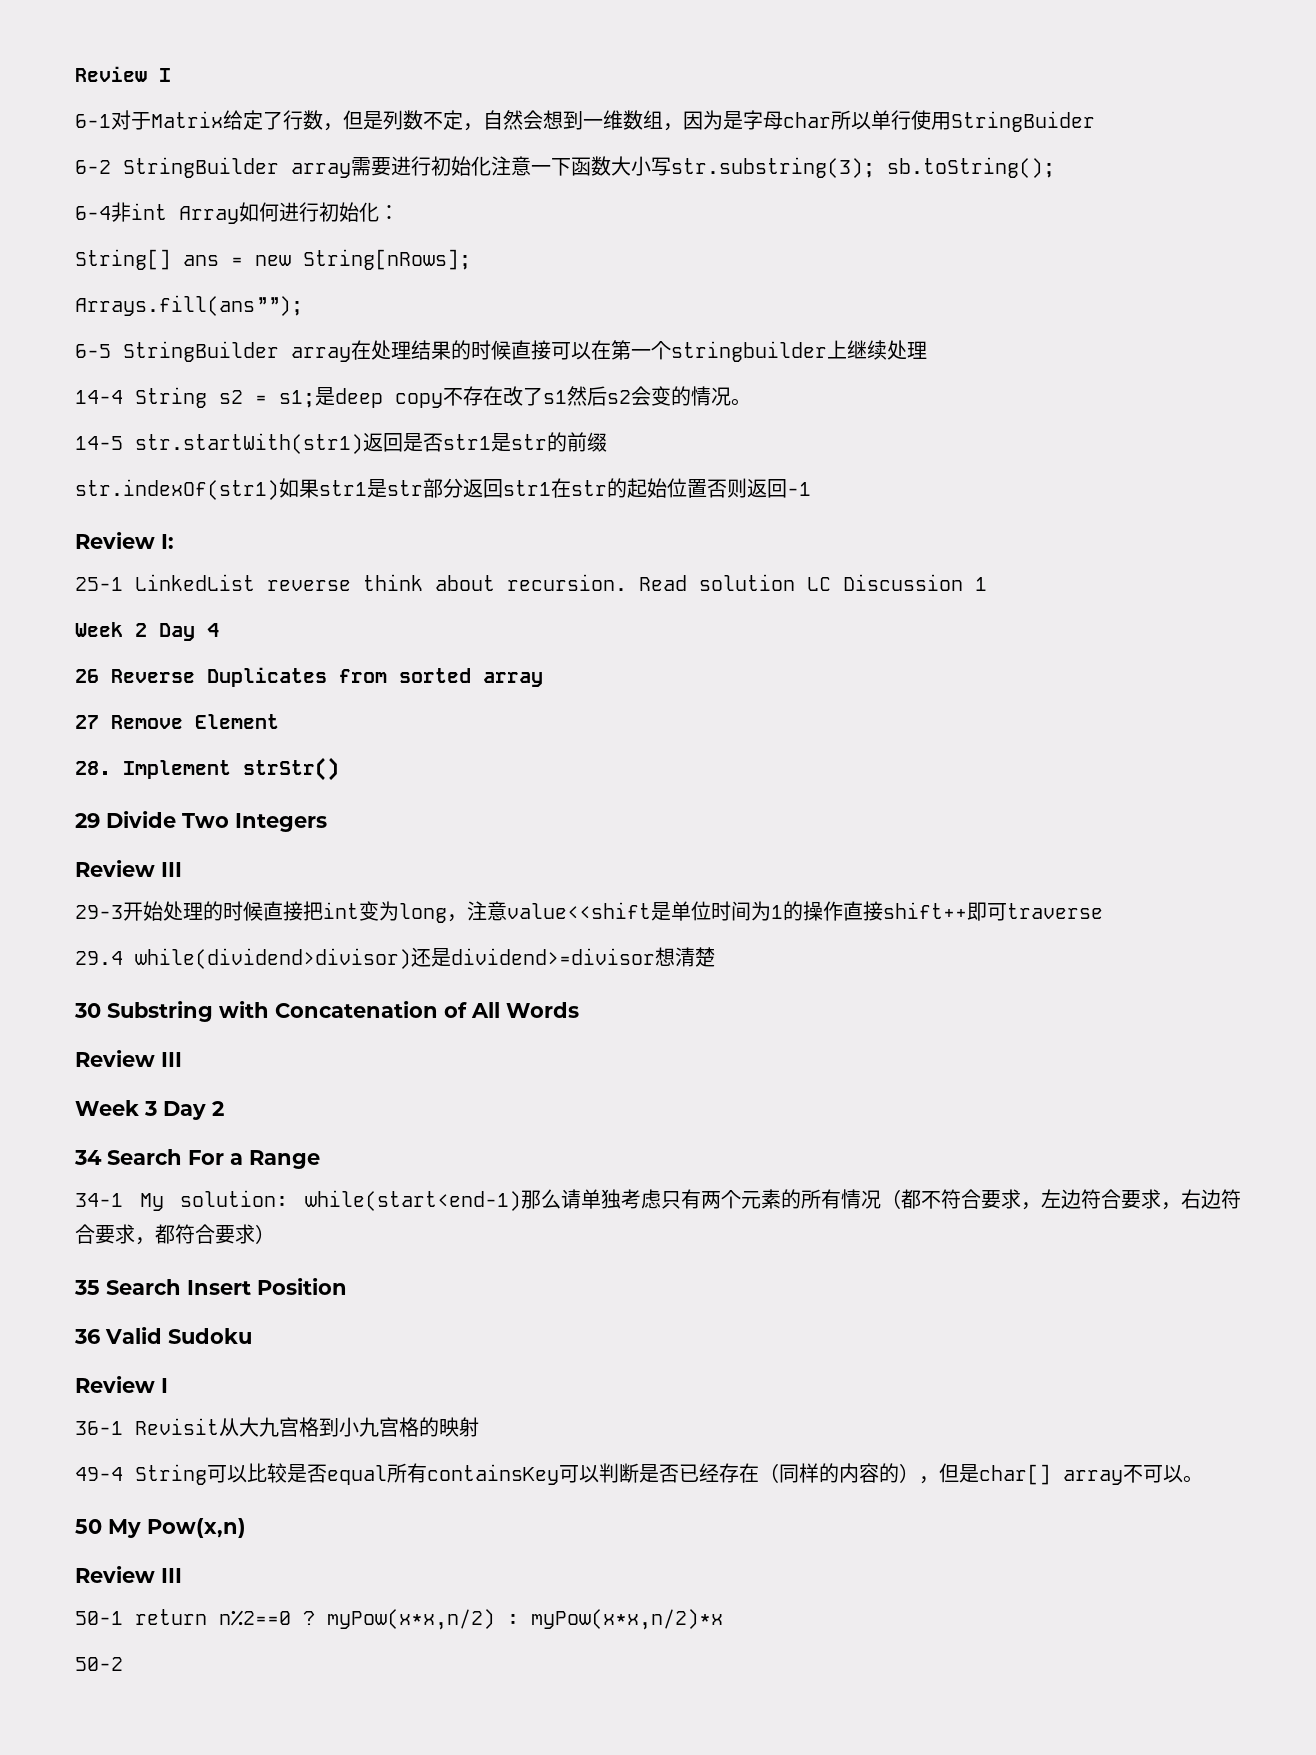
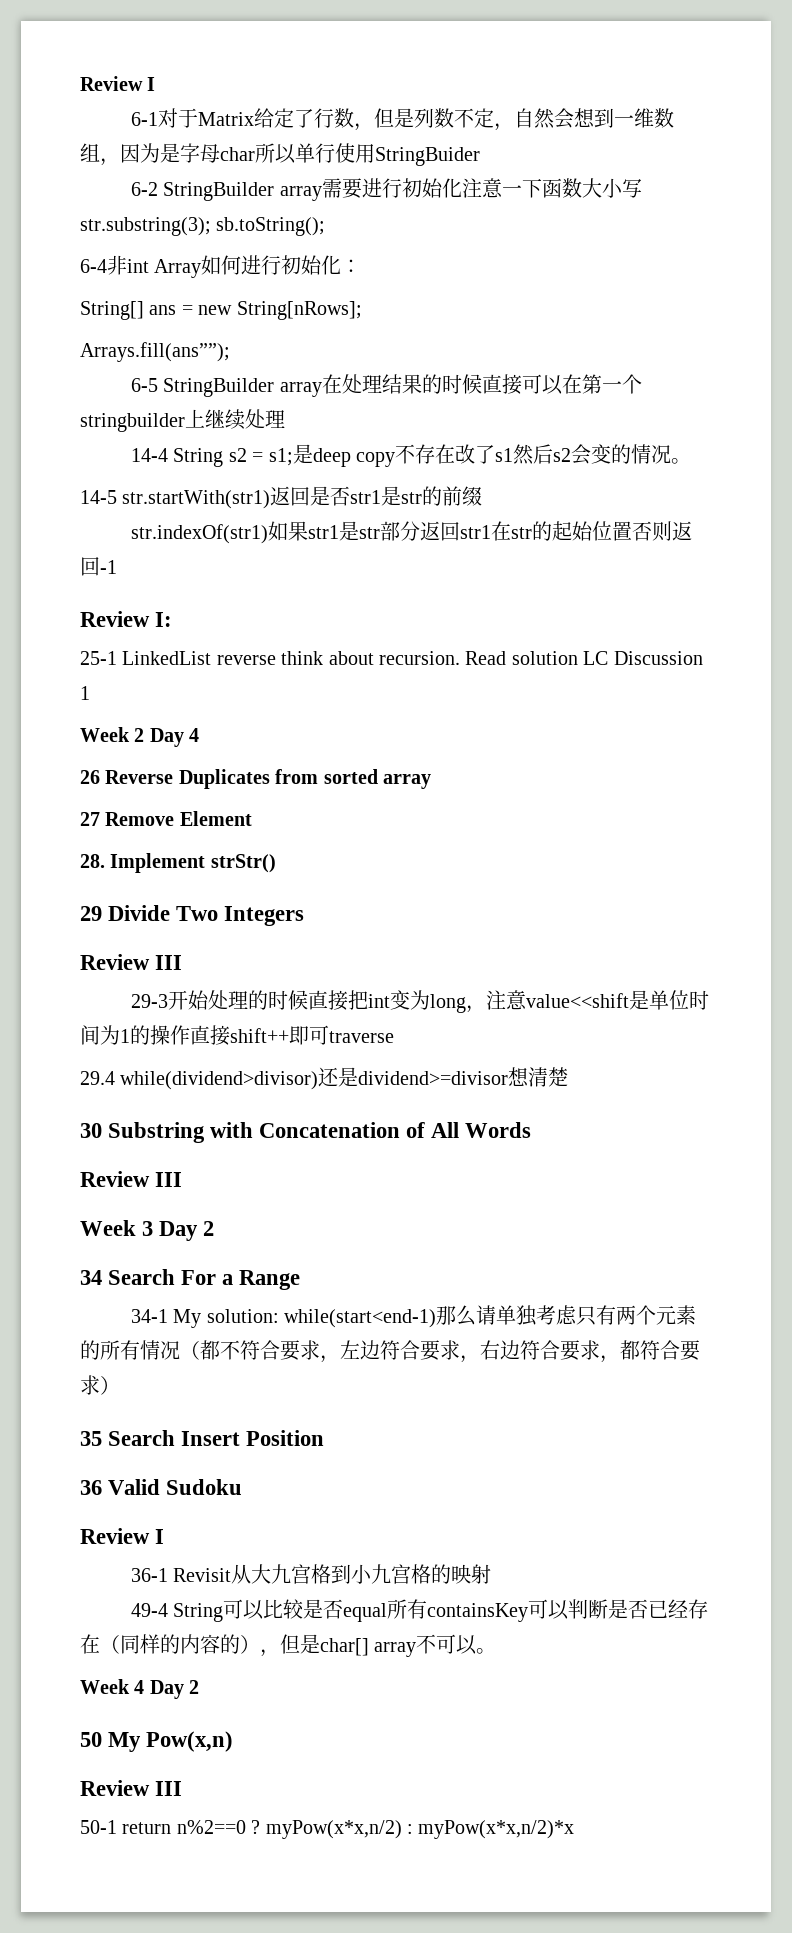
(1203, 1479) none -> [80,1679,200,1699] // Week 4 Day 2
[75,1657,123,1671] // 50-2 -> (575, 1829) none

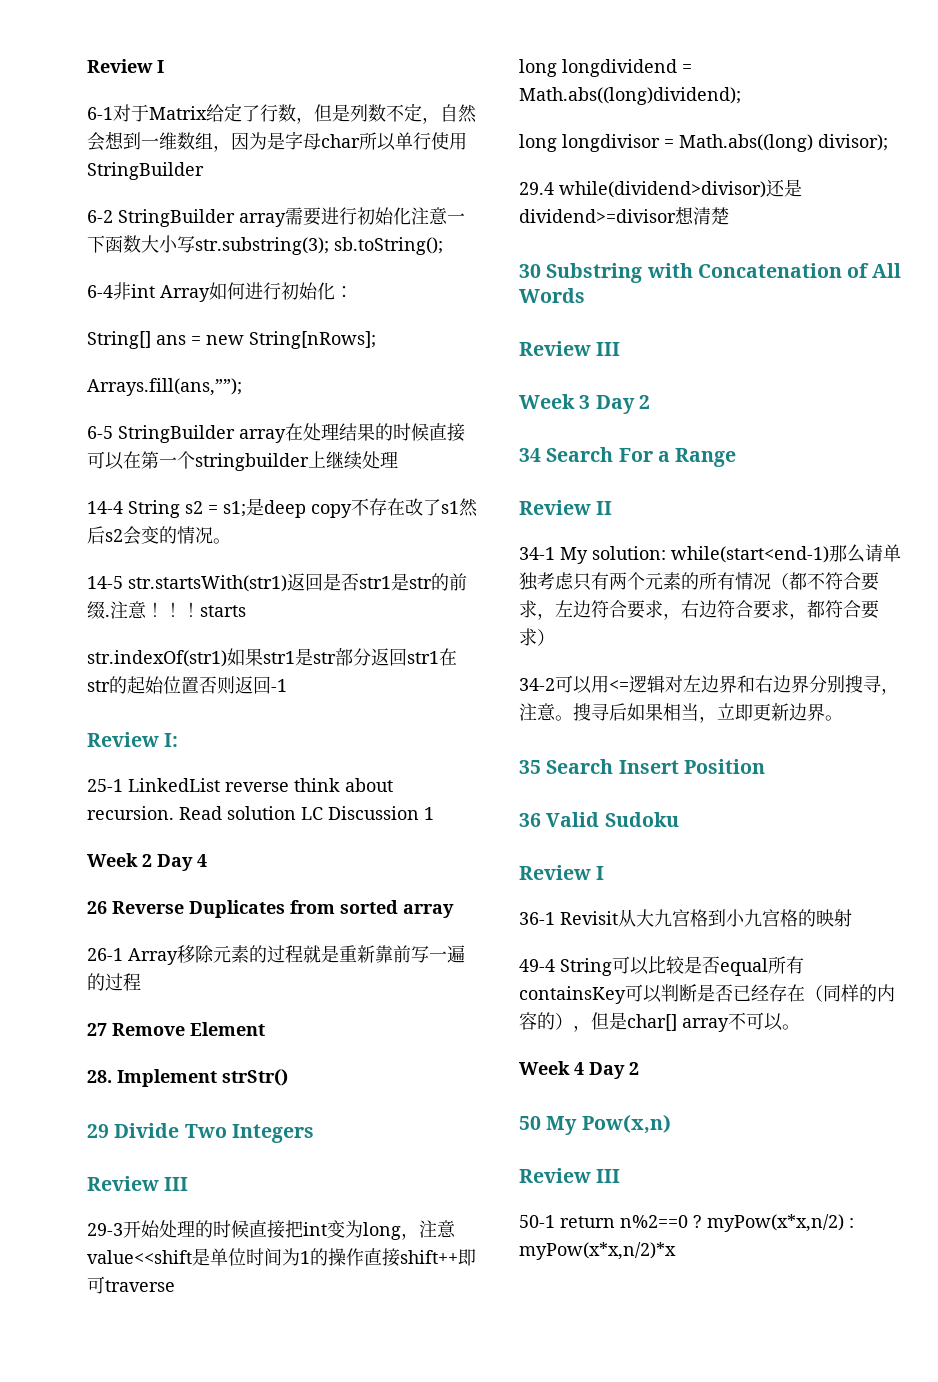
[375,147,480,166] StringBuider -> [87,162,204,180] StringBuilder
[80,342,230,362] Arrays.fill(ans””); -> [87,378,242,396] Arrays.fill(ans,””);
[122,490,271,509] str.startWith(str1) -> [128,575,287,592] str.startsWith(str1)
(483, 496) none -> [105,601,246,619] .注意！！！starts
(431, 781) none -> [87,945,465,965] [87,973,141,991] // 26-1 Array移除元素的过程就是重新靠前写一遍的过程
(394, 1037) none -> [519,59,692,77] [519,87,741,105] [519,134,888,152] // long longdividend = Math.abs((long)dividend); // long longdivisor = Math.abs((long) divisor);
(301, 1280) none -> [519,500,613,515] // Review II
(120, 1385) none -> [519,675,899,695] [519,703,843,723] // 34-2可以用<=逻辑对左边界和右边界分别搜寻，注意。搜寻后如果相当，立即更新边界。

